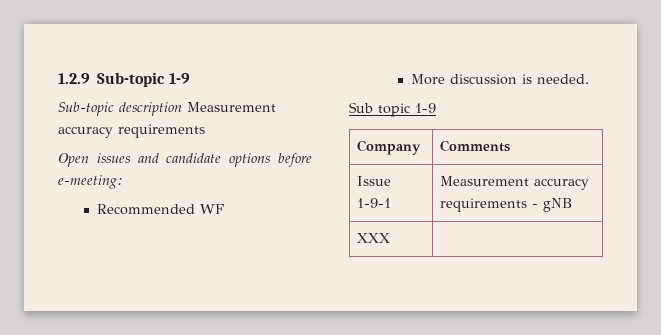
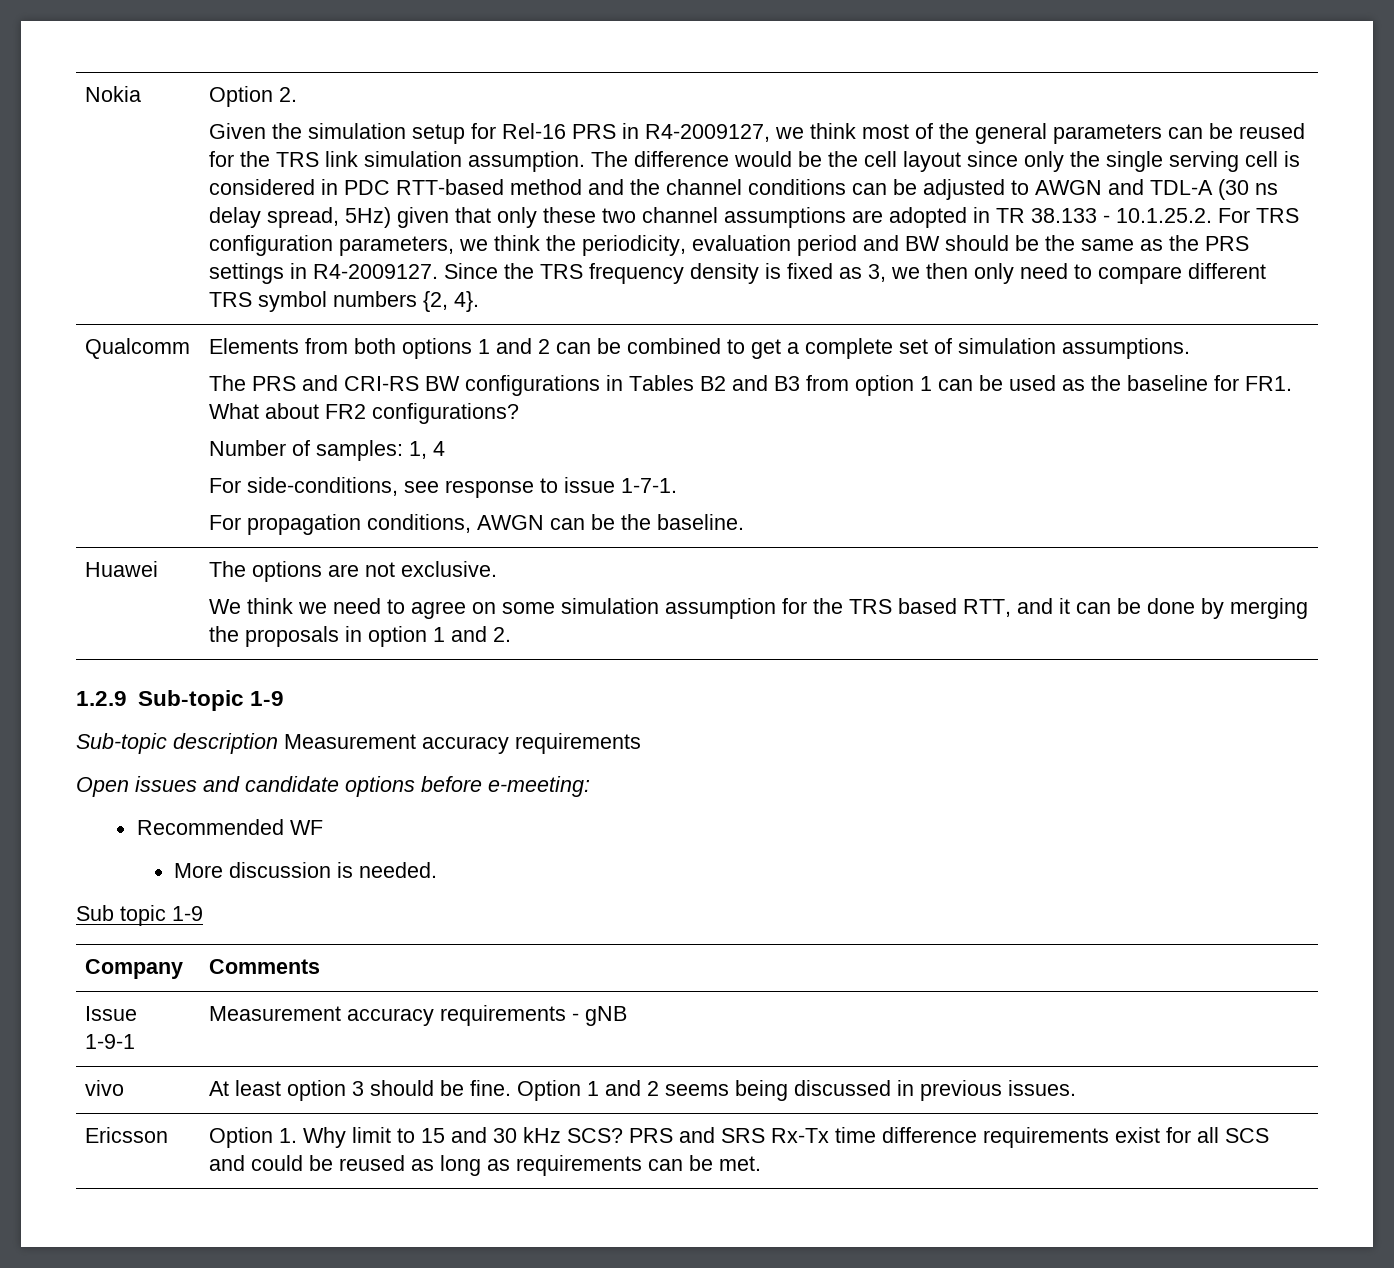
(58, 78) none -> [85,86,142,102] [209,86,298,107] [209,123,1306,144] [209,151,1301,172] [209,179,1279,200] [209,207,1300,228] [209,235,1250,256] [209,263,1267,284] [209,291,480,312] [85,338,191,359] [209,338,1191,359] [209,375,1293,396] [209,403,520,424] [209,440,446,461] [209,477,678,498] [209,514,745,535] [85,561,159,577] [209,561,498,582] [209,598,1309,619] [209,626,512,647] Nokia | Option 2. // Given the simulation setup for Rel-16 PRS in R4-2009127, we think most of the general parameters can be reused for the TRS link simulation assumption. The difference would be the cell layout since only the single serving cell is considered in PDC RTT-based method and the channel conditions can be adjusted to AWGN and TDL-A (30 ns delay spread, 5Hz) given that only these two channel assumptions are adopted in TR 38.133 - 10.1.25.2. For TRS configuration parameters, we think the periodicity, evaluation period and BW should be the same as the PRS settings in R4-2009127. Since the TRS frequency density is fixed as 3, we then only need to compare different TRS symbol numbers {2, 4}. // Qualcomm | Elements from both options 1 and 2 can be combined to get a complete set of simulation assumptions. // The PRS and CRI-RS BW configurations in Tables B2 and B3 from option 1 can be used as the baseline for FR1. What about FR2 configurations? // Number of samples: 1, 4 // For side-conditions, see response to issue 1-7-1. // For propagation conditions, AWGN can be the baseline. // Huawei | The options are not exclusive. // We think we need to agree on some simulation assumption for the TRS based RTT, and it can be done by merging the proposals in option 1 and 2. //
[357,233,391,243] XXX | -> [85,1080,125,1096] [209,1080,1077,1101] [85,1127,169,1143] [209,1127,1270,1148] [209,1155,762,1176] vivo | At least option 3 should be fine. Option 1 and 2 seems being discussed in previous issues. // Ericsson | Option 1. Why limit to 15 and 30 kHz SCS? PRS and SRS Rx-Tx time difference requirements exist for all SCS and could be reused as long as requirements can be met.

